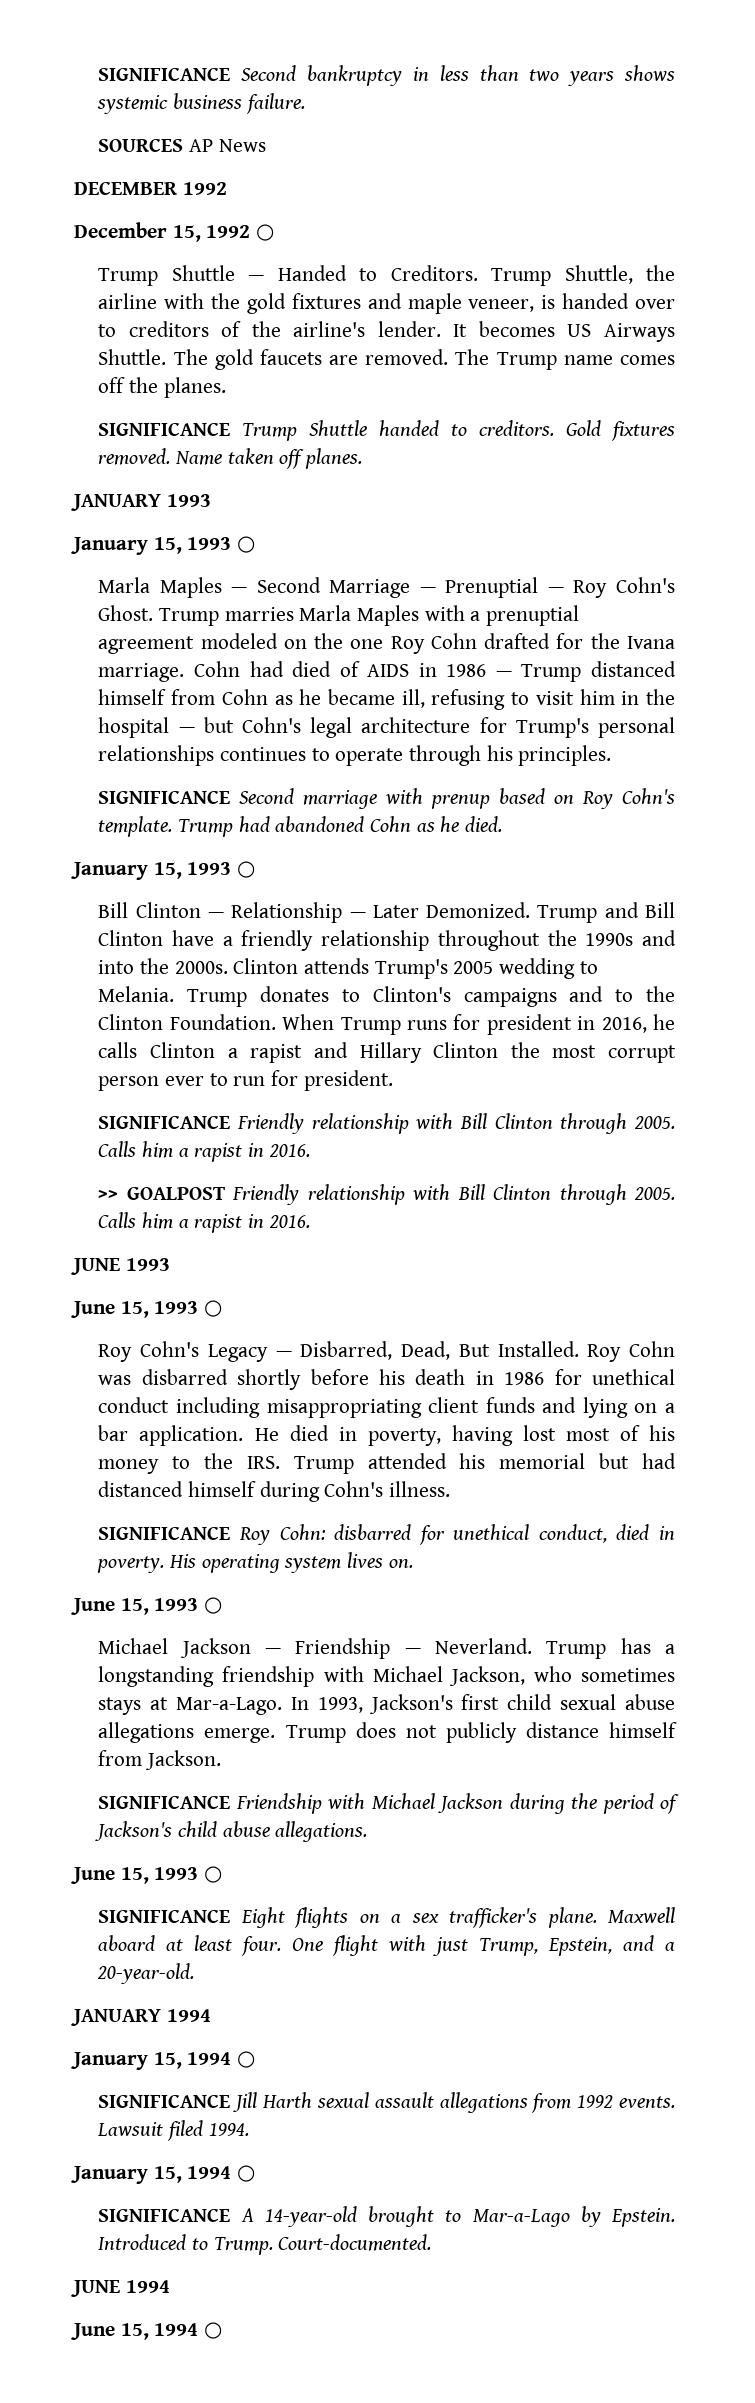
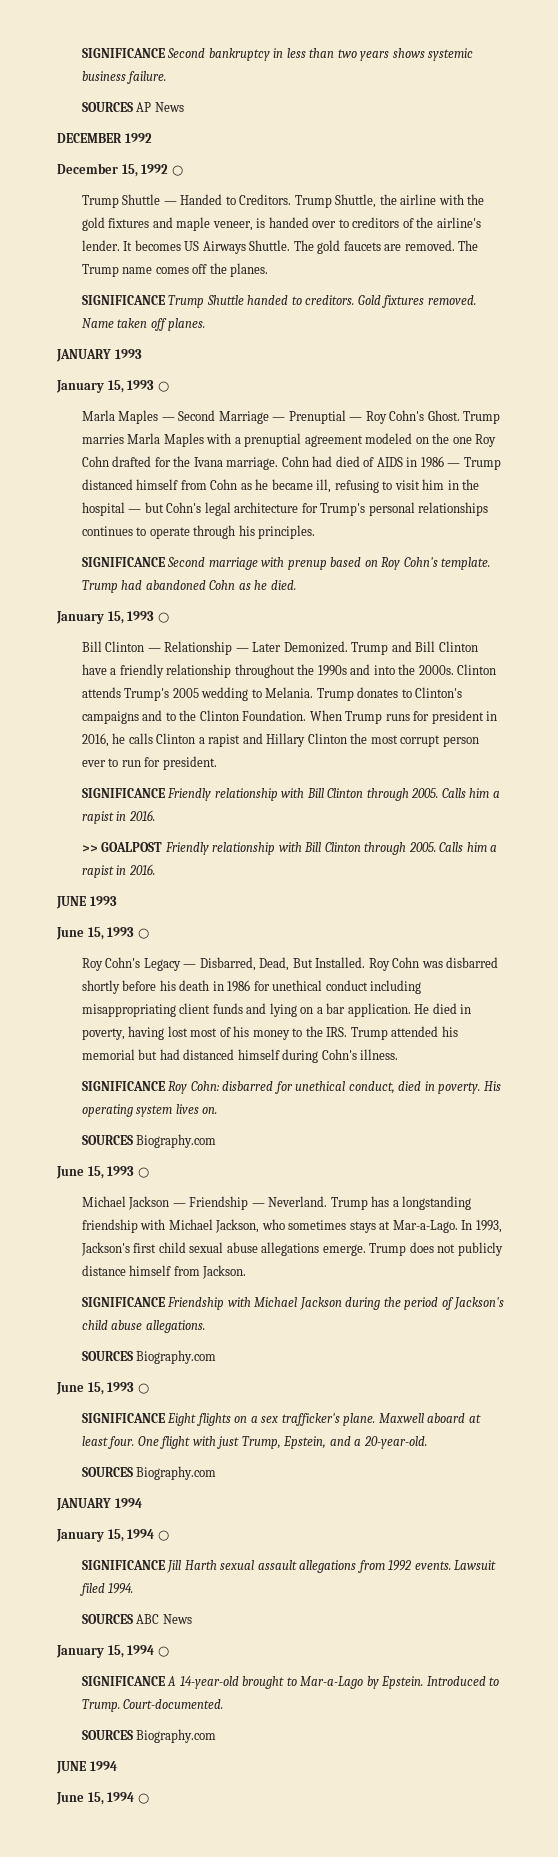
(413, 1563) none -> [81,1134,217,1148] // SOURCES Biography.com
(368, 1831) none -> [81,1350,217,1364] // SOURCES Biography.com
(195, 1973) none -> [81,1466,217,1480] // SOURCES Biography.com
(249, 2129) none -> [81,1614,192,1624] // SOURCES ABC News
(432, 2242) none -> [81,1729,217,1743] // SOURCES Biography.com

